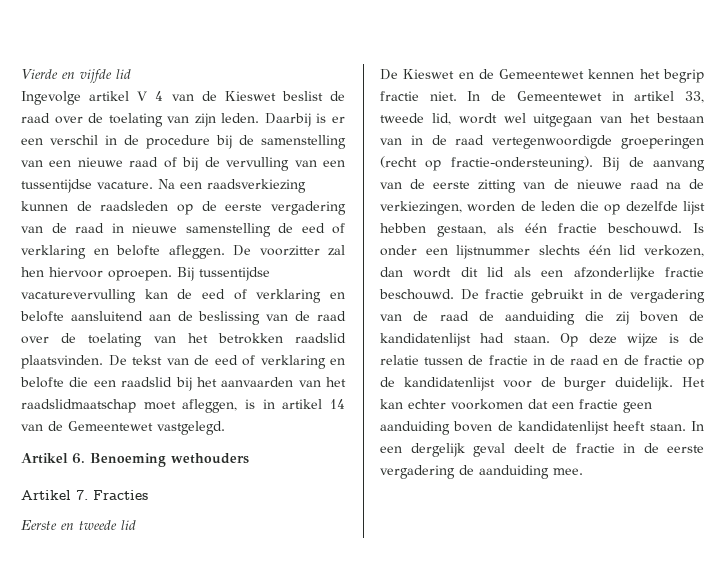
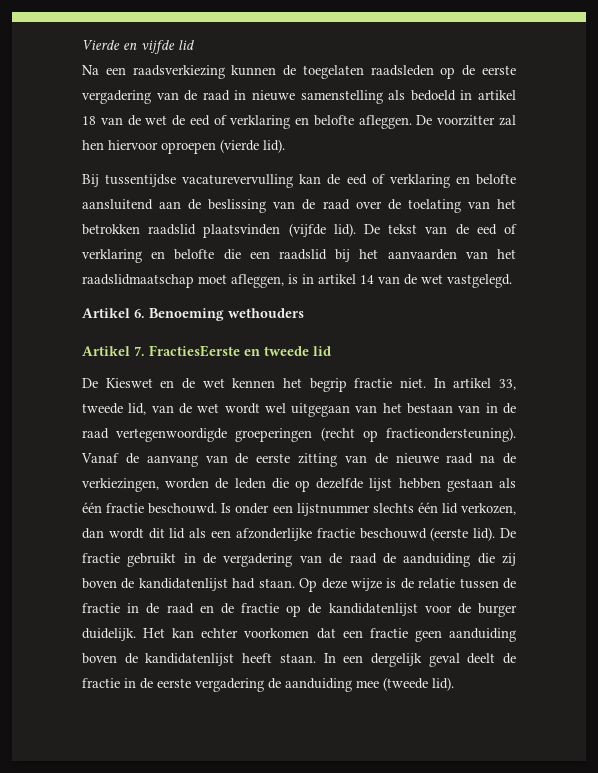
[21,91,345,105] [21,113,345,127] [21,135,346,149] [21,157,346,171] [21,179,153,193] Ingevolge artikel V 4 van de Kieswet beslist de raad over de toelating van zijn leden. Daarbij is er een verschil in de procedure bij de samenstelling van een nieuwe raad of bij de vervulling van een tussentijdse vacature. -> (194, 45) none
(92, 206) none -> [302,65,364,79] toegelaten
(271, 230) none -> [388,90,516,101] [82,115,168,126] als bedoeld in artikel 18 van de wet
[108,270,172,281] oproepen. -> [161,139,285,154] oproepen (vierde lid). //
[21,355,103,369] plaatsvinden. -> [203,223,356,238] plaatsvinden (vijfde lid).
[68,421,153,431] Gemeentewet -> [421,274,443,284] wet
[93,490,148,500] [21,520,57,530] Fracties // Eerste -> [149,345,240,357] FractiesEerste
[499,69,585,79] Gemeentewet -> [202,378,225,388] wet
[491,91,624,101] de Gemeentewet in -> (446, 383) none
(451, 119) none -> [151,403,220,414] van de wet
[450,156,620,171] fractie-ondersteuning). Bij -> [385,427,516,442] [81,453,119,463] fractieondersteuning). Vanaf
[437,225,486,237] gestaan, -> [446,478,493,492] gestaan
[379,289,454,300] beschouwd. -> [359,527,496,541] beschouwd (eerste lid).
[553,468,583,475] mee. -> [356,677,454,691] mee (tweede lid).

